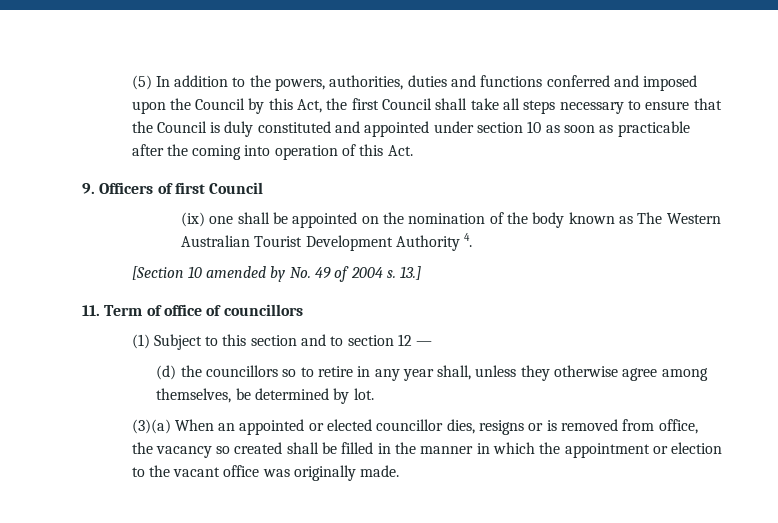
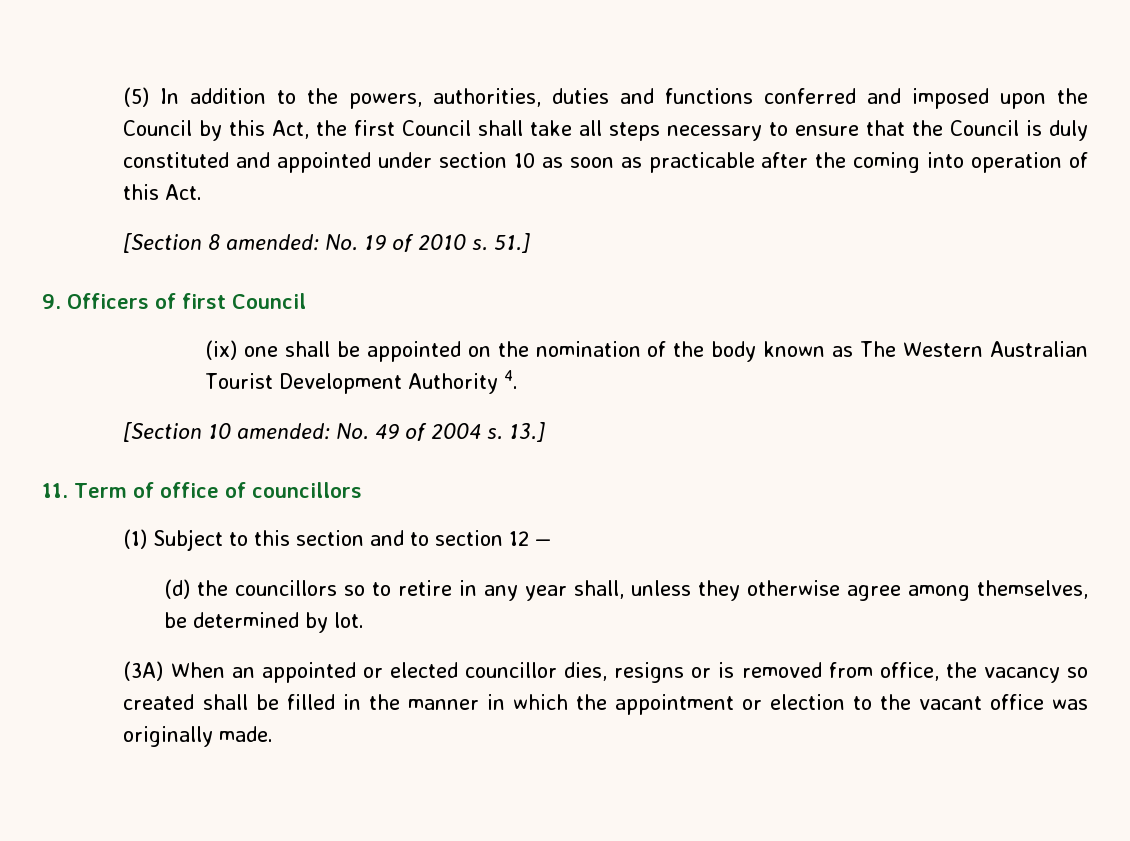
(413, 150) none -> [123,233,531,253] // [Section 8 amended: No. 19 of 2010 s. 51.]
[206,266,286,282] amended by -> [237,423,331,440] amended:
[131,419,171,434] (3)(a) -> [123,661,164,681] (3A)

